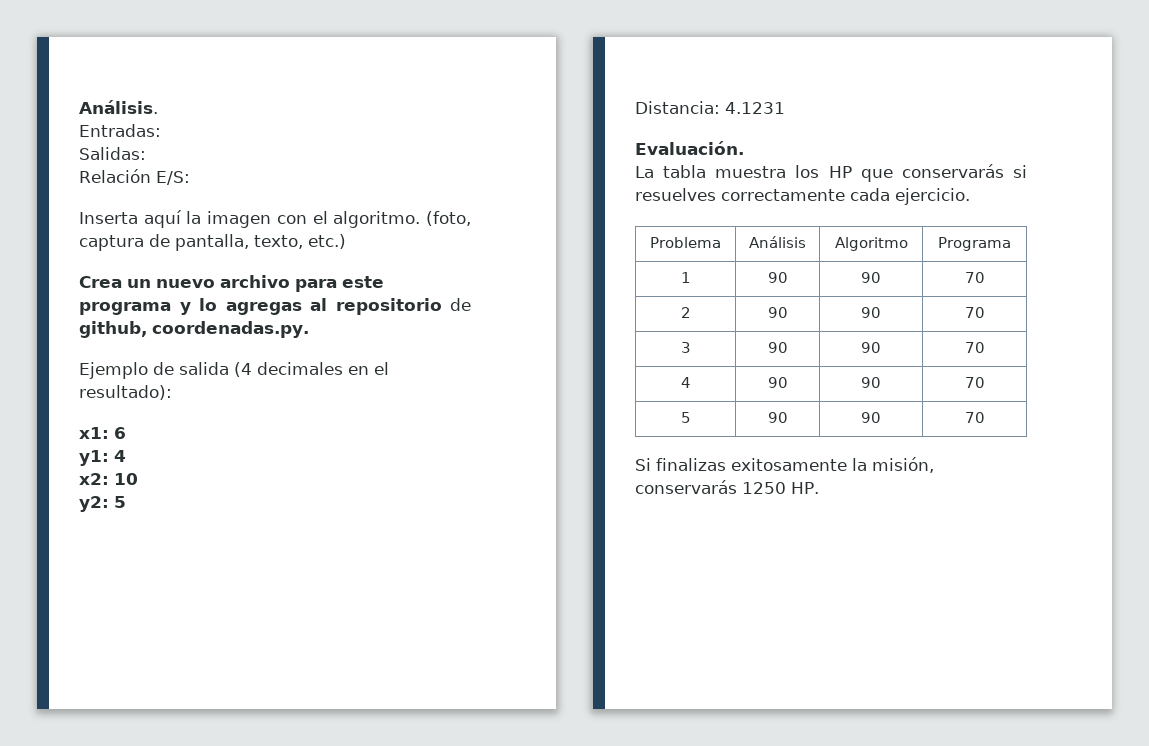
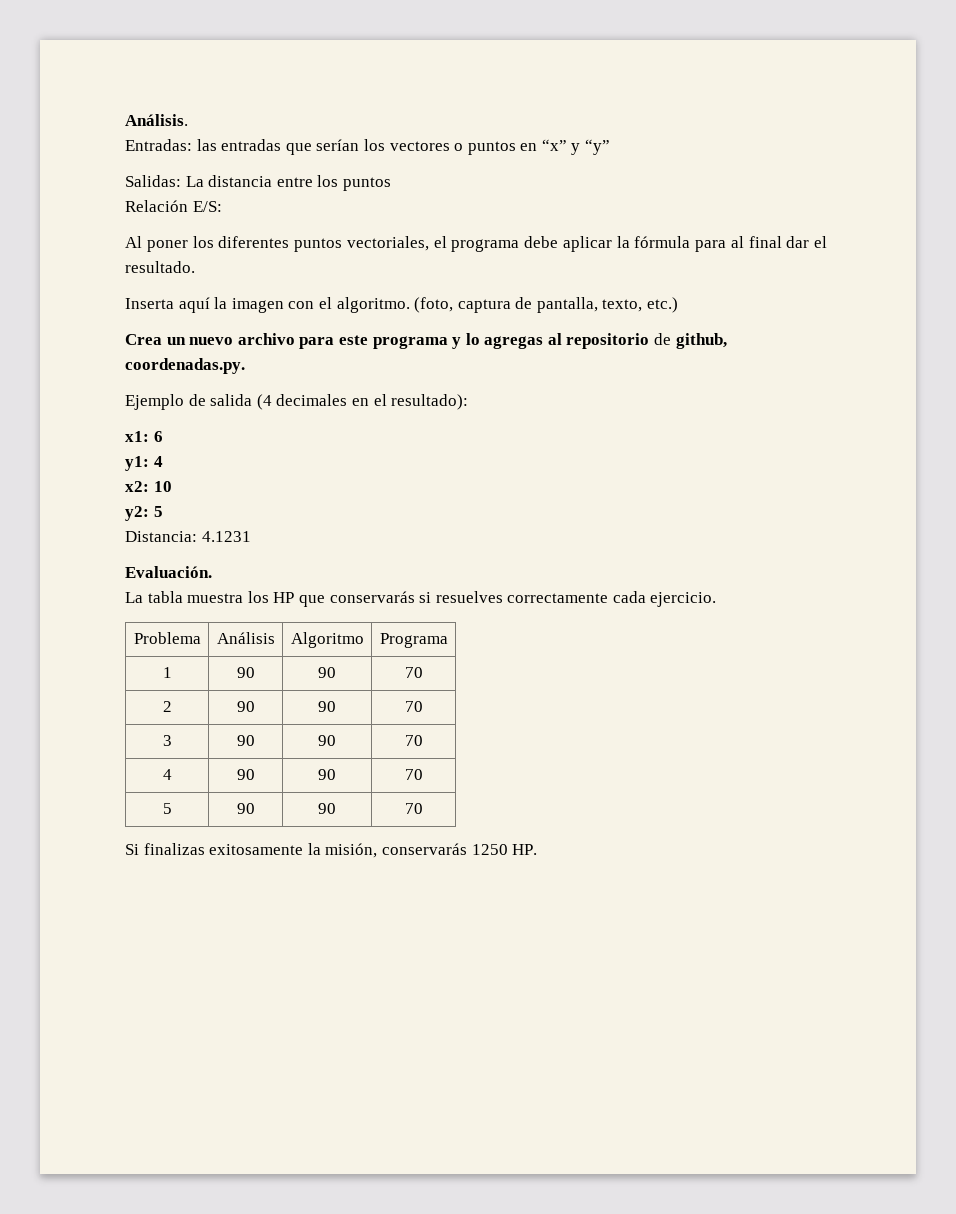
[79,147,146,160] [79,169,190,185] // Salidas: // Relación E/S: -> [196,139,611,155] [125,175,391,191] [125,200,222,212] [125,236,827,252] [125,261,195,273] las entradas que serían los vectores o puntos en “x” y “y” // Salidas: La distancia entre los puntos // Relación E/S: // Al poner los diferentes puntos vectoriales, el programa debe aplicar la fórmula para al final dar el resultado.

